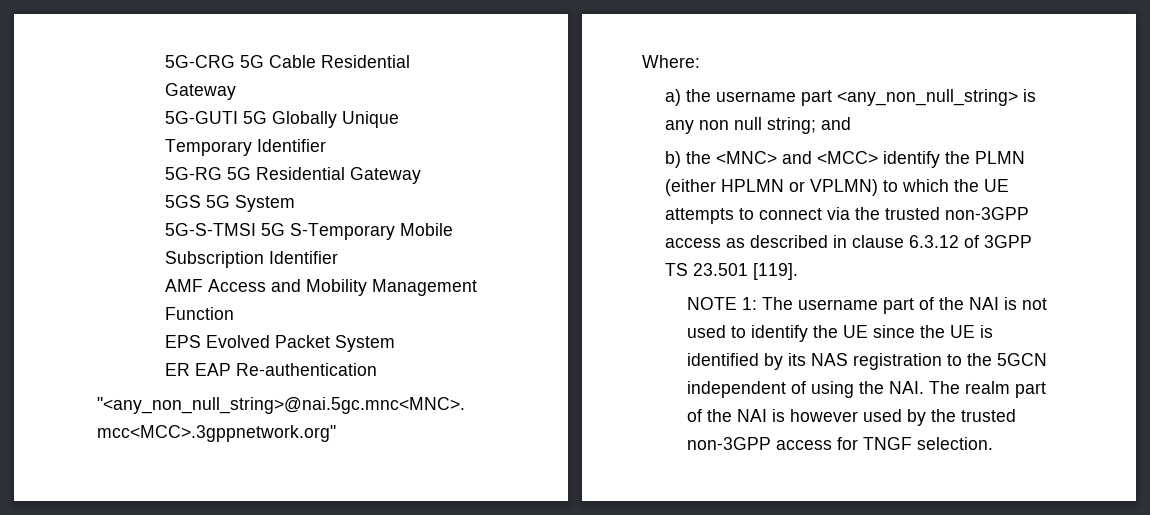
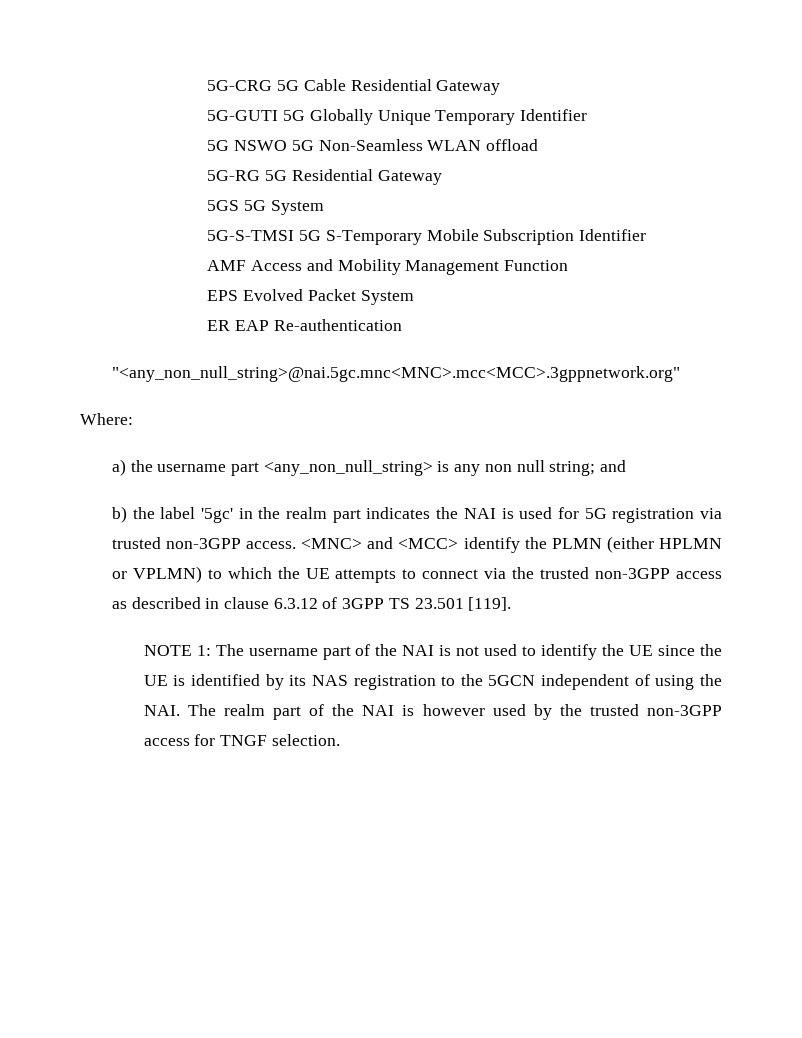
(326, 145) none -> [207,139,539,151] // 5G NSWO 5G Non-Seamless WLAN offload
(711, 157) none -> [160,507,722,523] [111,537,297,549] label '5gc' in the realm part indicates the NAI is used for 5G registration via trusted non-3GPP access.

